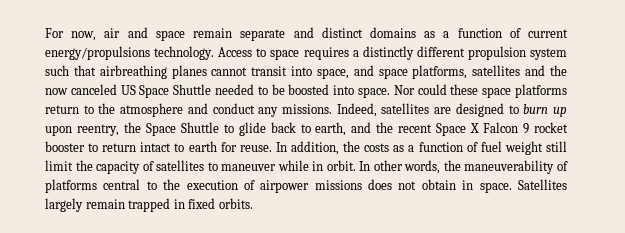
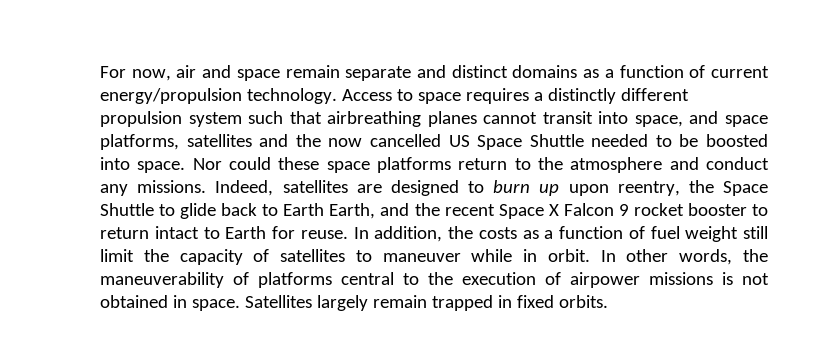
[45,46,150,60] energy/propulsions -> [100,88,242,104] energy/propulsion
[70,84,117,95] canceled -> [369,134,441,147] cancelled
[315,122,347,136] earth, -> [283,203,376,219] Earth Earth,
[188,141,217,152] earth -> [225,226,267,239] Earth
[368,179,456,190] does not obtain -> [722,272,769,285] [100,295,168,308] is not obtained

